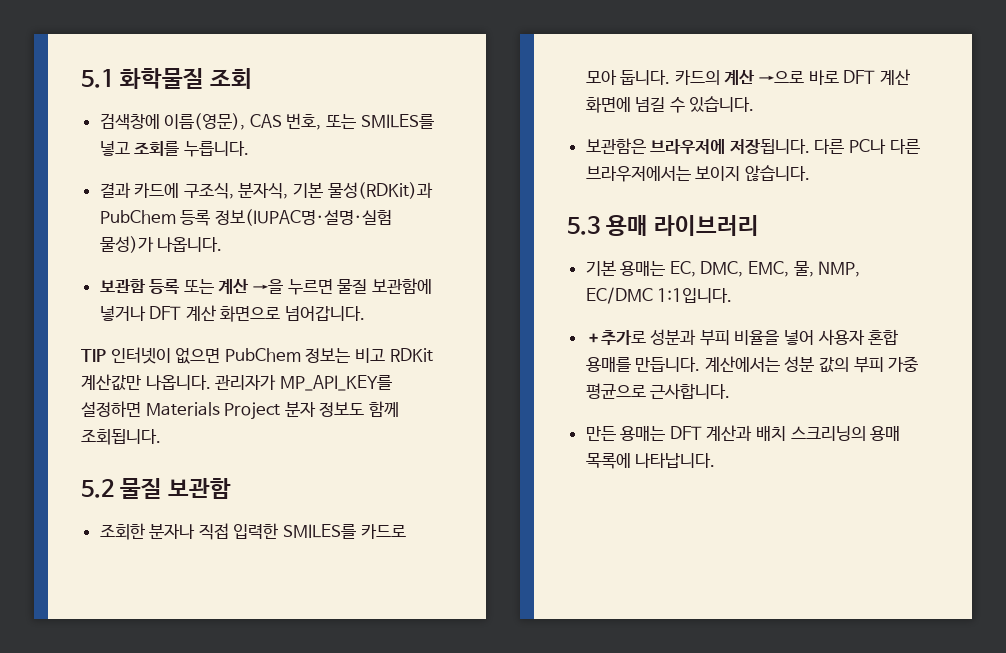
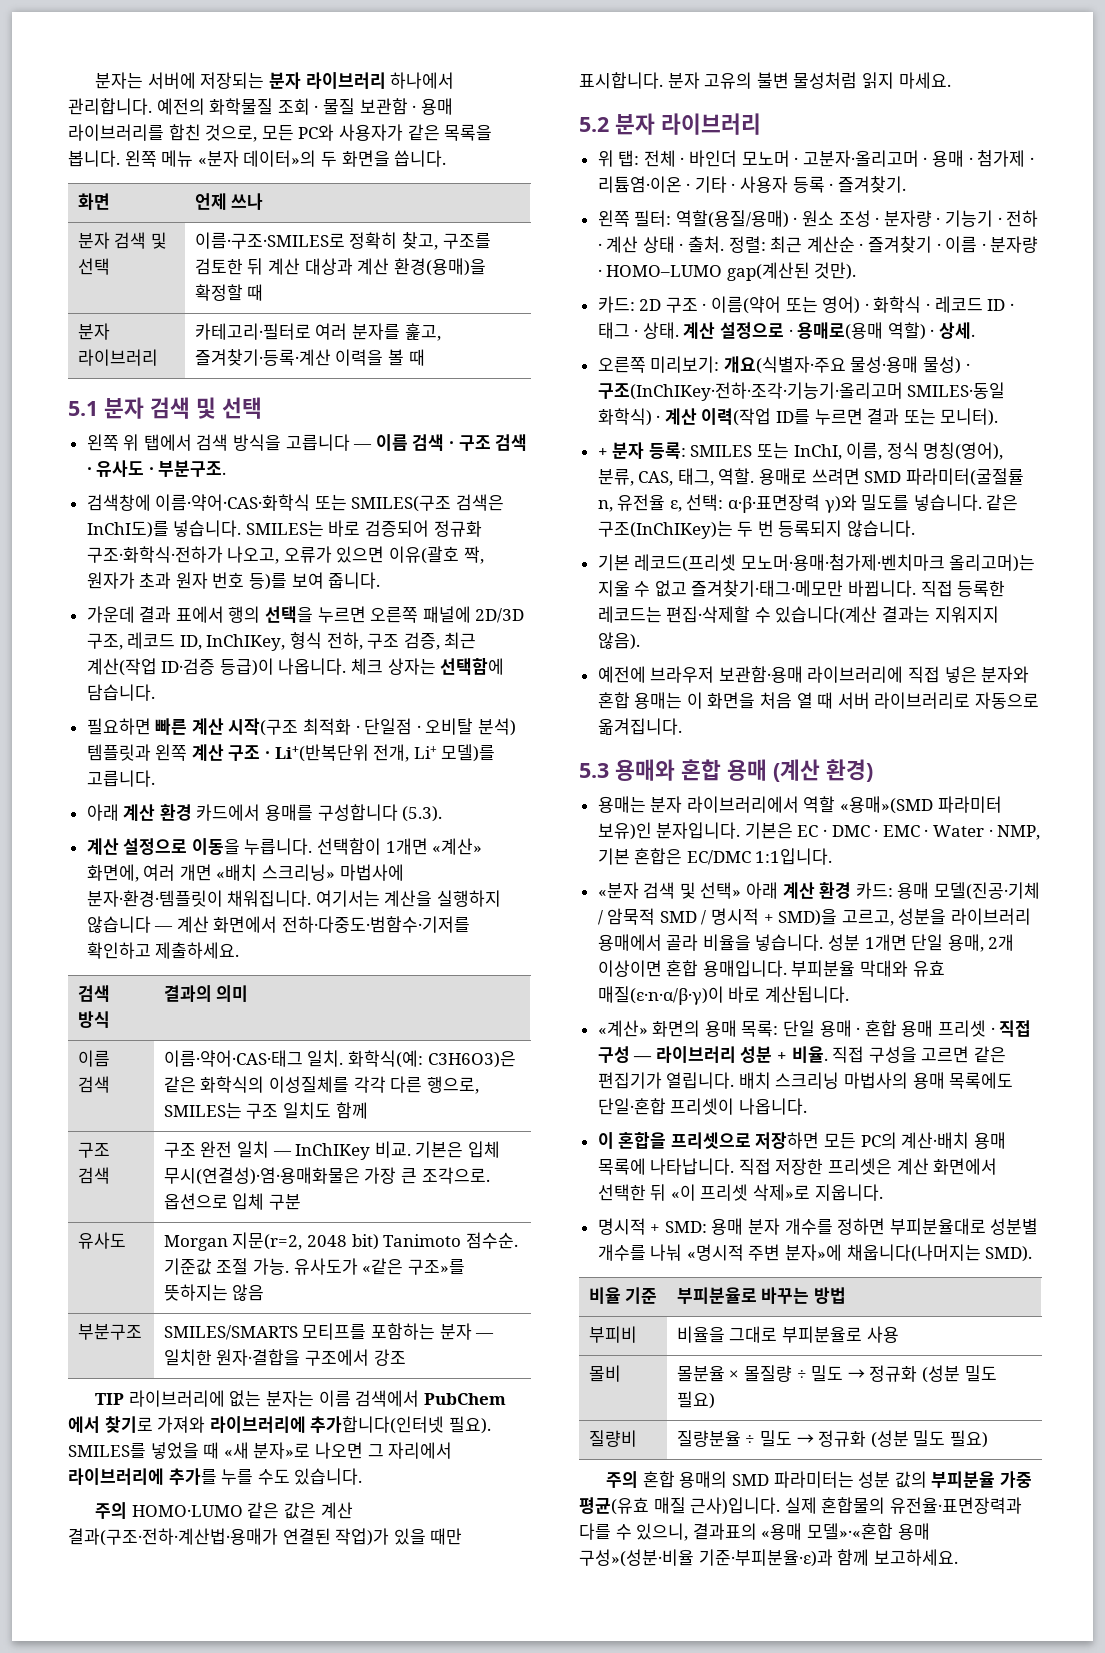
[81,68,253,89] [99,113,434,130] [99,141,249,157] [99,182,433,199] [99,209,392,226] [99,236,223,253] [99,278,432,295] [99,305,366,322] [81,347,433,364] [81,374,392,391] [81,401,399,420] [81,429,161,445] [81,478,232,499] [99,523,406,540] [585,69,910,85] [585,96,755,113] [585,138,920,154] [585,165,810,182] [567,215,760,236] [585,260,861,277] [585,287,733,304] [585,329,899,346] [585,356,919,373] [585,383,731,399] [585,425,901,441] [585,453,716,469] 5.1 화학물질 조회 // 검색창에 이름(영문), CAS 번호, 또는 SMILES를 넣고 조회를 누릅니다. // 결과 카드에 구조식, 분자식, 기본 물성(RDKit)과 PubChem 등록 정보(IUPAC명·설명·실험 물성)가 나옵니다. // 보관함 등록 또는 계산 →을 누르면 물질 보관함에 넣거나 DFT 계산 화면으로 넘어갑니다. // TIP 인터넷이 없으면 PubChem 정보는 비고 RDKit 계산값만 나옵니다. 관리자가 MP_API_KEY를 설정하면 Materials Project 분자 정보도 함께 조회됩니다. // 5.2 물질 보관함 // 조회한 분자나 직접 입력한 SMILES를 카드로 모아 둡니다. 카드의 계산 →으로 바로 DFT 계산 화면에 넘길 수 있습니다. // 보관함은 브라우저에 저장됩니다. 다른 PC나 다른 브라우저에서는 보이지 않습니다. // 5.3 용매 라이브러리 // 기본 용매는 EC, DMC, EMC, 물, NMP, EC/DMC 1:1입니다. // ＋추가로 성분과 부피 비율을 넣어 사용자 혼합 용매를 만듭니다. 계산에서는 성분 값의 부피 가중 평균으로 근사합니다. // 만든 용매는 DFT 계산과 배치 스크리닝의 용매 목록에 나타납니다. -> [95,72,455,89] [68,98,453,115] [68,124,493,142] [68,150,447,167] [77,193,110,210] [194,193,264,210] [77,232,168,249] [77,258,110,275] [194,232,491,250] [194,258,486,276] [194,284,264,301] [77,323,110,340] [77,349,158,366] [194,323,441,341] [194,349,425,366] [68,397,262,419] [86,434,528,451] [86,460,227,477] [86,494,505,512] [86,520,482,538] [86,546,484,564] [86,572,381,590] [86,606,525,623] [86,632,477,651] [86,658,505,676] [86,684,155,701] [86,718,517,736] [86,744,496,762] [86,770,155,787] [86,804,443,822] [86,838,483,855] [86,864,404,882] [86,890,502,907] [86,916,471,933] [86,942,240,959] [77,985,110,1002] [77,1011,110,1028] [163,985,249,1002] [77,1050,110,1067] [77,1076,110,1093] [163,1050,516,1068] [163,1076,479,1094] [163,1102,368,1119] [77,1142,110,1158] [77,1167,110,1184] [163,1141,501,1160] [163,1167,490,1185] [163,1193,302,1210] [77,1232,126,1249] [163,1232,518,1251] [163,1258,465,1275] [163,1284,265,1301] [77,1324,142,1340] [163,1323,495,1340] [163,1349,406,1366] [95,1390,506,1407] [68,1416,491,1434] [68,1442,453,1459] [68,1468,363,1485] [95,1502,353,1519] [68,1528,463,1546] [579,72,951,89] [579,113,761,135] [597,150,1034,167] [597,176,906,193] [597,210,1039,228] [597,236,1039,253] [597,262,857,281] [597,296,1014,314] [597,322,976,340] [597,356,970,374] [597,382,1006,401] [597,408,999,426] [597,442,1004,460] [597,468,1024,486] [597,494,1019,513] [597,520,916,539] [597,554,1036,572] [597,580,1006,597] [597,606,999,624] [597,632,640,650] [597,666,1030,683] [597,692,1040,709] [597,718,682,735] [579,759,873,782] [597,796,1002,814] [597,822,1041,840] [597,848,833,865] [597,882,1041,900] [597,908,1032,926] [597,934,1015,952] [597,960,945,977] [597,986,849,1005] [597,1020,1032,1037] [597,1046,1007,1063] [597,1072,1014,1089] [597,1098,807,1115] [597,1132,1006,1149] [597,1158,998,1175] [597,1184,883,1201] [597,1218,1039,1235] [597,1244,1033,1262] [588,1287,658,1304] [676,1287,847,1304] [588,1326,637,1343] [676,1326,899,1343] [588,1365,621,1382] [676,1365,997,1383] [676,1391,715,1409] [588,1430,637,1447] [676,1430,989,1448] [606,1471,1032,1488] [579,1497,1022,1515] [579,1523,930,1541] [579,1549,958,1567] 분자는 서버에 저장되는 분자 라이브러리 하나에서 관리합니다. 예전의 화학물질 조회 · 물질 보관함 · 용매 라이브러리를 합친 것으로, 모든 PC와 사용자가 같은 목록을 봅니다. 왼쪽 메뉴 «분자 데이터»의 두 화면을 씁니다. // 화면 | 언제 쓰나 // 분자 검색 및 선택 | 이름·구조·SMILES로 정확히 찾고, 구조를 검토한 뒤 계산 대상과 계산 환경(용매)을 확정할 때 // 분자 라이브러리 | 카테고리·필터로 여러 분자를 훑고, 즐겨찾기·등록·계산 이력을 볼 때 // 5.1 분자 검색 및 선택 // 왼쪽 위 탭에서 검색 방식을 고릅니다 — 이름 검색 · 구조 검색 · 유사도 · 부분구조. // 검색창에 이름·약어·CAS·화학식 또는 SMILES(구조 검색은 InChI도)를 넣습니다. SMILES는 바로 검증되어 정규화 구조·화학식·전하가 나오고, 오류가 있으면 이유(괄호 짝, 원자가 초과 원자 번호 등)를 보여 줍니다. // 가운데 결과 표에서 행의 선택을 누르면 오른쪽 패널에 2D/3D 구조, 레코드 ID, InChIKey, 형식 전하, 구조 검증, 최근 계산(작업 ID·검증 등급)이 나옵니다. 체크 상자는 선택함에 담습니다. // 필요하면 빠른 계산 시작(구조 최적화 · 단일점 · 오비탈 분석) 템플릿과 왼쪽 계산 구조 · Li⁺(반복단위 전개, Li⁺ 모델)를 고릅니다. // 아래 계산 환경 카드에서 용매를 구성합니다 (5.3). // 계산 설정으로 이동을 누릅니다. 선택함이 1개면 «계산» 화면에, 여러 개면 «배치 스크리닝» 마법사에 분자·환경·템플릿이 채워집니다. 여기서는 계산을 실행하지 않습니다 — 계산 화면에서 전하·다중도·범함수·기저를 확인하고 제출하세요. // 검색 방식 | 결과의 의미 // 이름 검색 | 이름·약어·CAS·태그 일치. 화학식(예: C3H6O3)은 같은 화학식의 이성질체를 각각 다른 행으로, SMILES는 구조 일치도 함께 // 구조 검색 | 구조 완전 일치 — InChIKey 비교. 기본은 입체 무시(연결성)·염·용매화물은 가장 큰 조각으로. 옵션으로 입체 구분 // 유사도 | Morgan 지문(r=2, 2048 bit) Tanimoto 점수순. 기준값 조절 가능. 유사도가 «같은 구조»를 뜻하지는 않음 // 부분구조 | SMILES/SMARTS 모티프를 포함하는 분자 — 일치한 원자·결합을 구조에서 강조 // TIP 라이브러리에 없는 분자는 이름 검색에서 PubChem 에서 찾기로 가져와 라이브러리에 추가합니다(인터넷 필요). SMILES를 넣었을 때 «새 분자»로 나오면 그 자리에서 라이브러리에 추가를 누를 수도 있습니다. // 주의 HOMO·LUMO 같은 값은 계산 결과(구조·전하·계산법·용매가 연결된 작업)가 있을 때만 표시합니다. 분자 고유의 불변 물성처럼 읽지 마세요. // 5.2 분자 라이브러리 // 위 탭: 전체 · 바인더 모노머 · 고분자·올리고머 · 용매 · 첨가제 · 리튬염·이온 · 기타 · 사용자 등록 · 즐겨찾기. // 왼쪽 필터: 역할(용질/용매) · 원소 조성 · 분자량 · 기능기 · 전하 · 계산 상태 · 출처. 정렬: 최근 계산순 · 즐겨찾기 · 이름 · 분자량 · HOMO–LUMO gap(계산된 것만). // 카드: 2D 구조 · 이름(약어 또는 영어) · 화학식 · 레코드 ID · 태그 · 상태. 계산 설정으로 · 용매로(용매 역할) · 상세. // 오른쪽 미리보기: 개요(식별자·주요 물성·용매 물성) · 구조(InChIKey·전하·조각·기능기·올리고머 SMILES·동일 화학식) · 계산 이력(작업 ID를 누르면 결과 또는 모니터). // + 분자 등록: SMILES 또는 InChI, 이름, 정식 명칭(영어), 분류, CAS, 태그, 역할. 용매로 쓰려면 SMD 파라미터(굴절률 n, 유전율 ε, 선택: α·β·표면장력 γ)와 밀도를 넣습니다. 같은 구조(InChIKey)는 두 번 등록되지 않습니다. // 기본 레코드(프리셋 모노머·용매·첨가제·벤치마크 올리고머)는 지울 수 없고 즐겨찾기·태그·메모만 바뀝니다. 직접 등록한 레코드는 편집·삭제할 수 있습니다(계산 결과는 지워지지 않음). // 예전에 브라우저 보관함·용매 라이브러리에 직접 넣은 분자와 혼합 용매는 이 화면을 처음 열 때 서버 라이브러리로 자동으로 옮겨집니다. // 5.3 용매와 혼합 용매 (계산 환경) // 용매는 분자 라이브러리에서 역할 «용매»(SMD 파라미터 보유)인 분자입니다. 기본은 EC · DMC · EMC · Water · NMP, 기본 혼합은 EC/DMC 1:1입니다. // «분자 검색 및 선택» 아래 계산 환경 카드: 용매 모델(진공·기체 / 암묵적 SMD / 명시적 + SMD)을 고르고, 성분을 라이브러리 용매에서 골라 비율을 넣습니다. 성분 1개면 단일 용매, 2개 이상이면 혼합 용매입니다. 부피분율 막대와 유효 매질(ε·n·α/β·γ)이 바로 계산됩니다. // «계산» 화면의 용매 목록: 단일 용매 · 혼합 용매 프리셋 · 직접 구성 — 라이브러리 성분 + 비율. 직접 구성을 고르면 같은 편집기가 열립니다. 배치 스크리닝 마법사의 용매 목록에도 단일·혼합 프리셋이 나옵니다. // 이 혼합을 프리셋으로 저장하면 모든 PC의 계산·배치 용매 목록에 나타납니다. 직접 저장한 프리셋은 계산 화면에서 선택한 뒤 «이 프리셋 삭제»로 지웁니다. // 명시적 + SMD: 용매 분자 개수를 정하면 부피분율대로 성분별 개수를 나눠 «명시적 주변 분자»에 채웁니다(나머지는 SMD). // 비율 기준 | 부피분율로 바꾸는 방법 // 부피비 | 비율을 그대로 부피분율로 사용 // 몰비 | 몰분율 × 몰질량 ÷ 밀도 → 정규화 (성분 밀도 필요) // 질량비 | 질량분율 ÷ 밀도 → 정규화 (성분 밀도 필요) // 주의 혼합 용매의 SMD 파라미터는 성분 값의 부피분율 가중 평균(유효 매질 근사)입니다. 실제 혼합물의 유전율·표면장력과 다를 수 있으니, 결과표의 «용매 모델»·«혼합 용매 구성»(성분·비율 기준·부피분율·ε)과 함께 보고하세요.

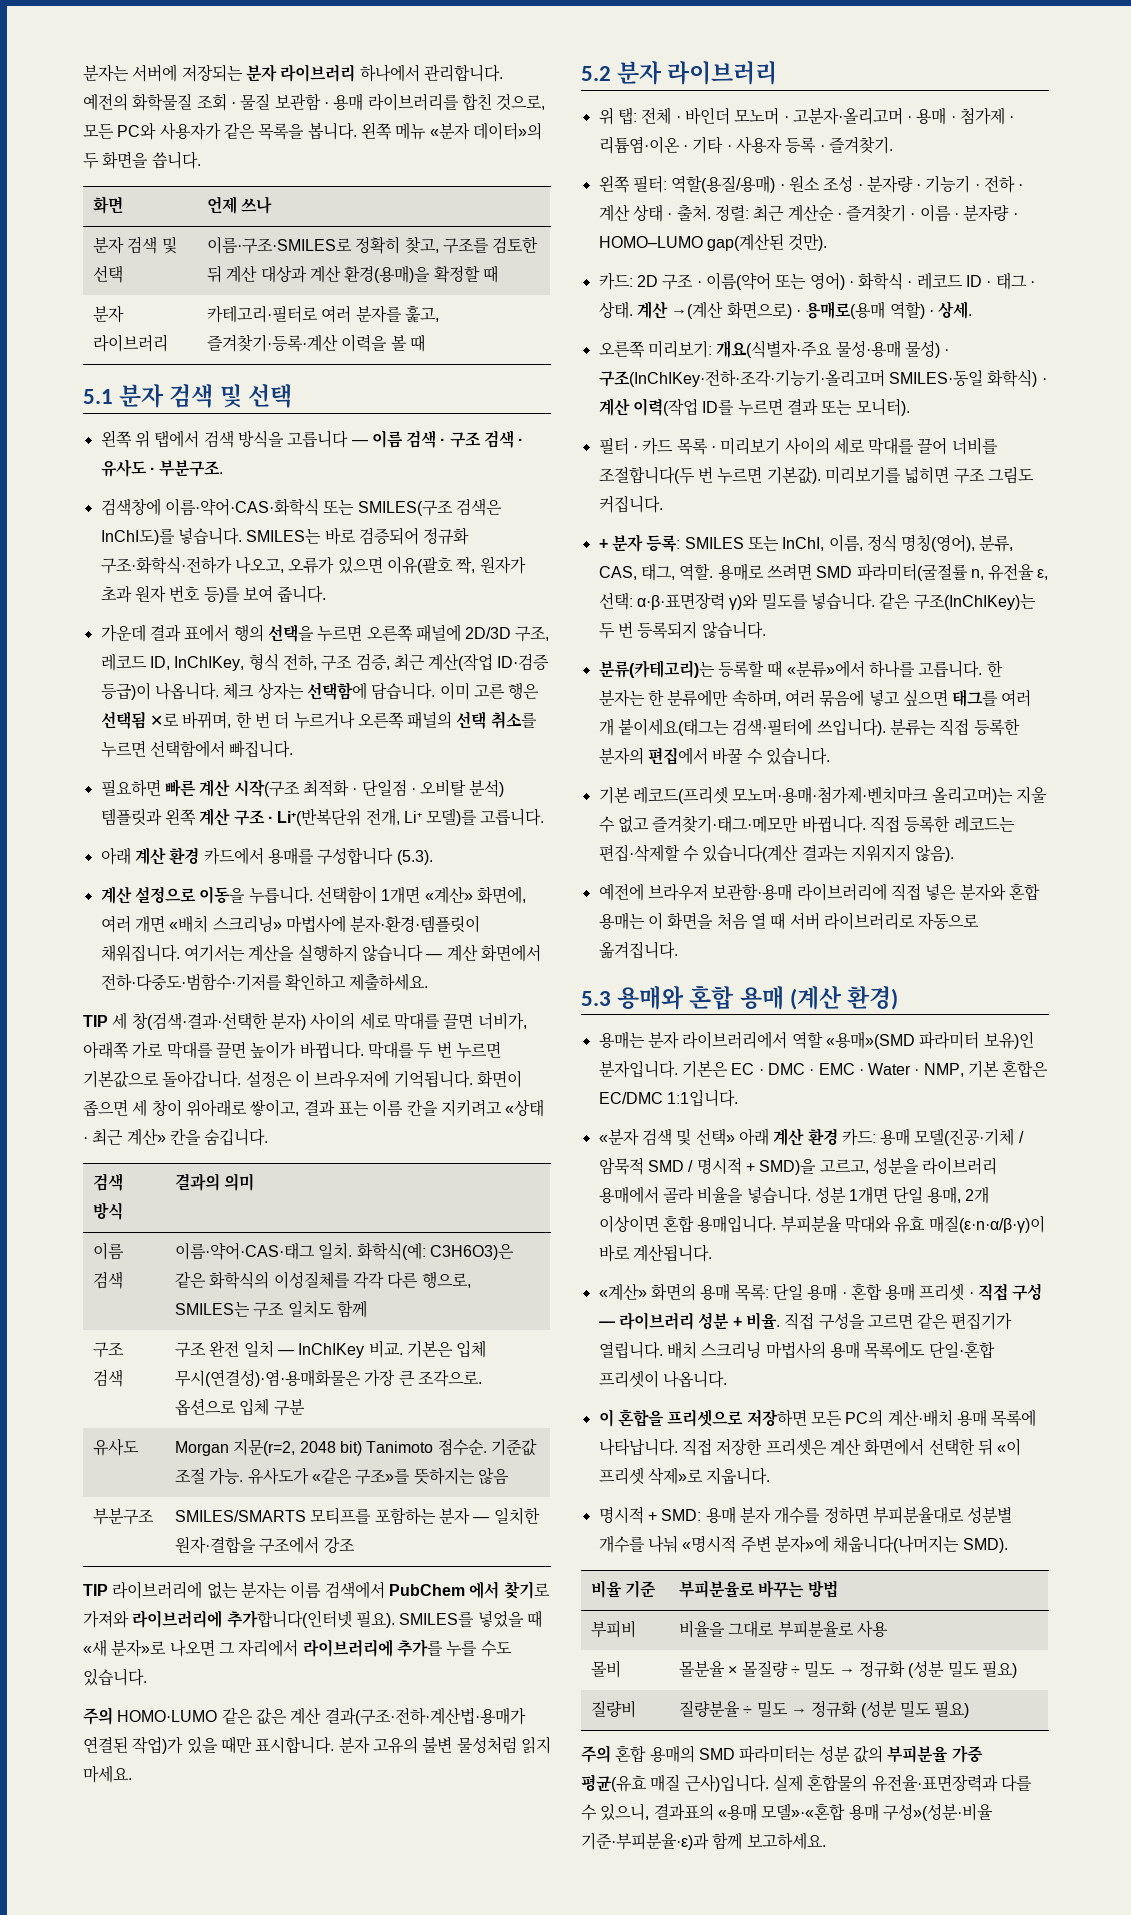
(155, 692) none -> [439,682,540,700] [100,711,537,729] [100,740,294,758] 이미 고른 행은 선택됨 ✕로 바뀌며, 한 번 더 누르거나 오른쪽 패널의 선택 취소를 누르면 선택함에서 빠집니다.
(240, 950) none -> [83,1012,527,1030] [83,1041,501,1059] [83,1070,522,1088] [83,1099,545,1117] [83,1128,269,1146] // TIP 세 창(검색·결과·선택한 분자) 사이의 세로 막대를 끌면 너비가, 아래쪽 가로 막대를 끌면 높이가 바뀝니다. 막대를 두 번 누르면 기본값으로 돌아갑니다. 설정은 이 브라우저에 기억됩니다. 화면이 좁으면 세 창이 위아래로 쌓이고, 결과 표는 이름 칸을 지키려고 «상태 · 최근 계산» 칸을 숨깁니다.
[720,322,785,339] 설정으로 -> [671,301,792,319] →(계산 화면으로)
(999, 417) none -> [598,437,998,455] [598,466,1034,484] [598,495,663,513] // 필터 · 카드 목록 · 미리보기 사이의 세로 막대를 끌어 너비를 조절합니다(두 번 누르면 기본값). 미리보기를 넓히면 구조 그림도 커집니다.
(916, 528) none -> [598,660,1003,678] [598,689,1032,707] [598,718,1020,736] [598,747,830,765] // 분류(카테고리)는 등록할 때 «분류»에서 하나를 고릅니다. 한 분자는 한 분류에만 속하며, 여러 묶음에 넣고 싶으면 태그를 여러 개 붙이세요(태그는 검색·필터에 쓰입니다). 분류는 직접 등록한 분자의 편집에서 바꿀 수 있습니다.

